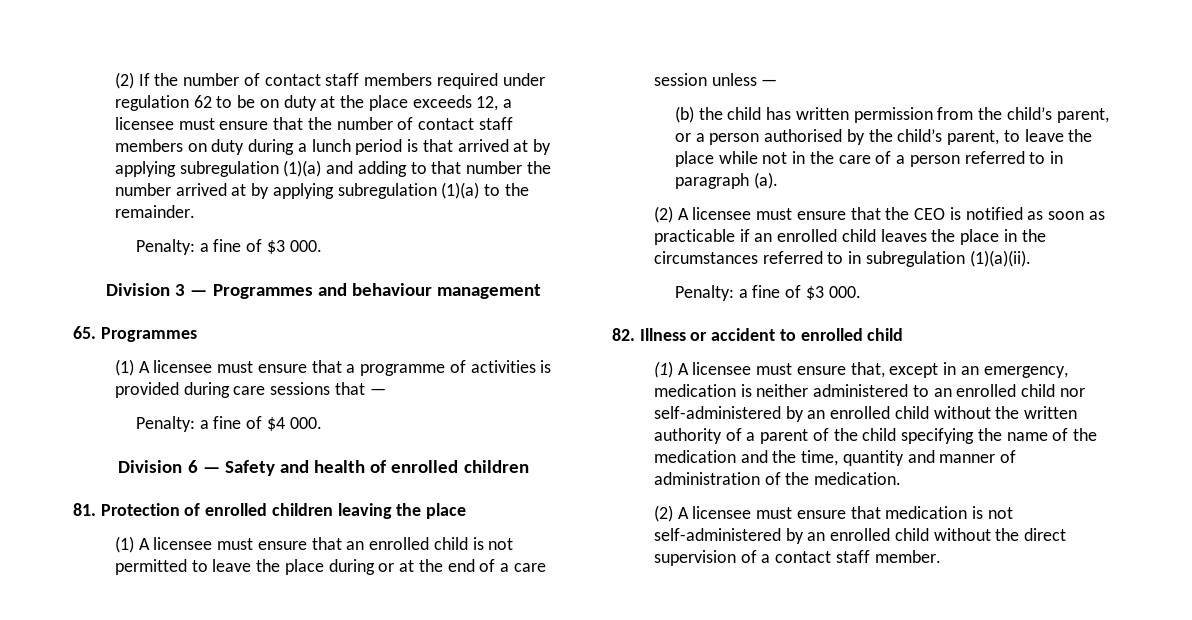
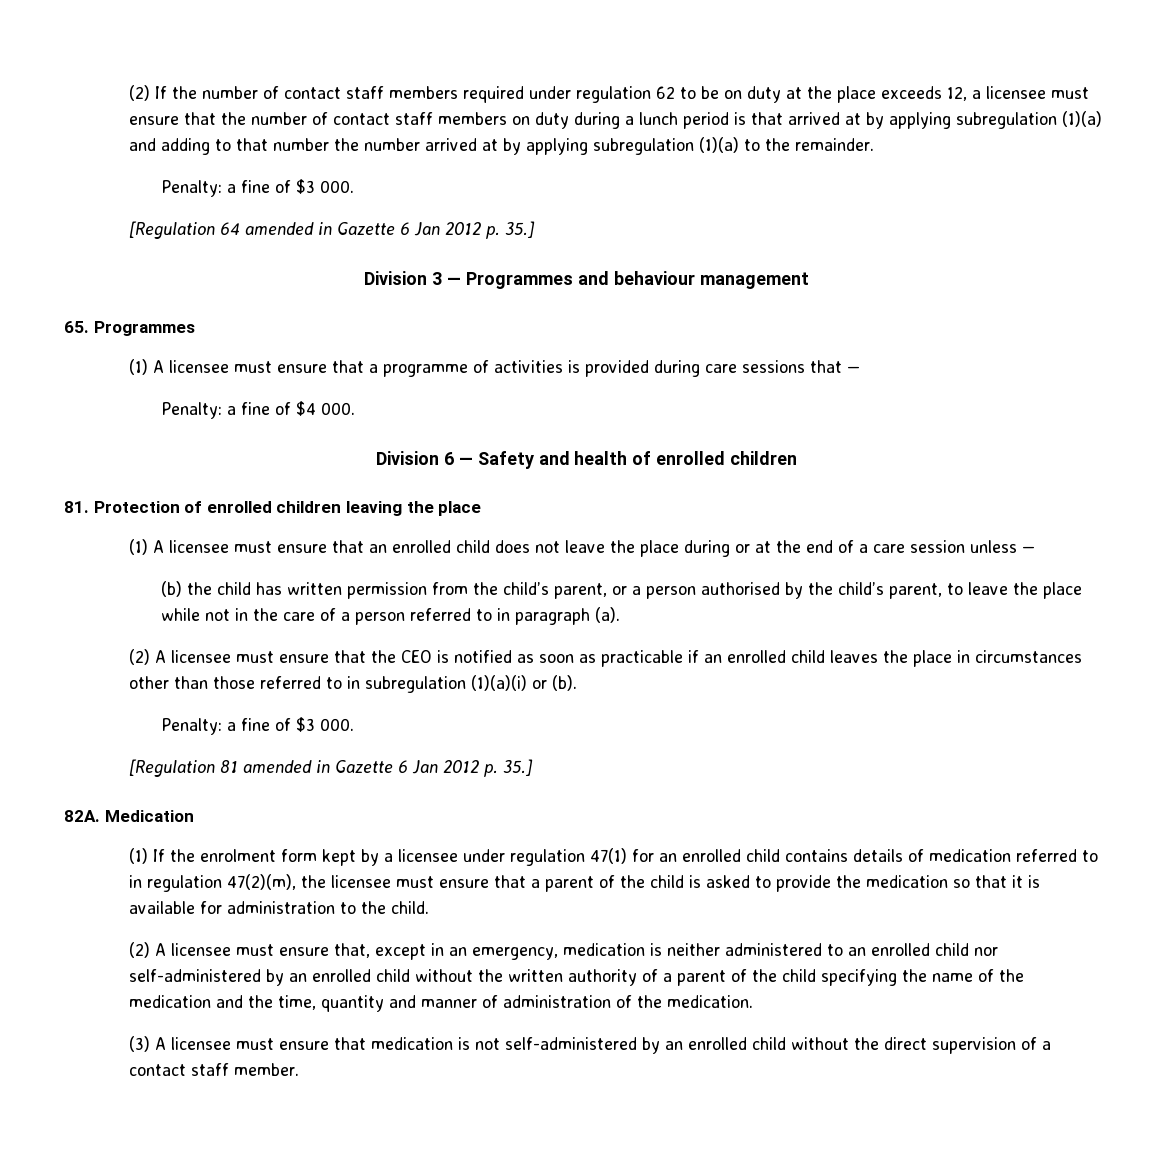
(322, 246) none -> [128,221,535,239] // [Regulation 64 amended in Gazette 6 Jan 2012 p. 35.]
[472,537,514,550] [114,559,208,575] is not permitted to -> [494,540,560,553] does not
[1021,229,1046,242] [653,251,758,264] the circumstances -> [974,650,1082,663] [128,676,255,689] circumstances other than those
[969,250,1031,267] [674,285,861,301] [612,328,904,341] [653,361,673,378] (1)(a)(ii). // Penalty: a fine of $3 000. // 82. Illness or accident to enrolled child // (1) -> [470,675,577,691] [161,717,355,735] [128,759,533,777] [64,810,194,822] [128,848,1098,866] [128,874,1040,892] [128,901,429,914] [128,942,150,958] (1)(a)(i) or (b). // Penalty: a fine of $3 000. // [Regulation 81 amended in Gazette 6 Jan 2012 p. 35.] // 82A. Medication // (1) If the enrolment form kept by a licensee under regulation 47(1) for an enrolled child contains details of medication referred to in regulation 47(2)(m), the licensee must ensure that a parent of the child is asked to provide the medication so that it is available for administration to the child. // (2)
[653,505,673,522] (2) -> [128,1036,150,1052] (3)

